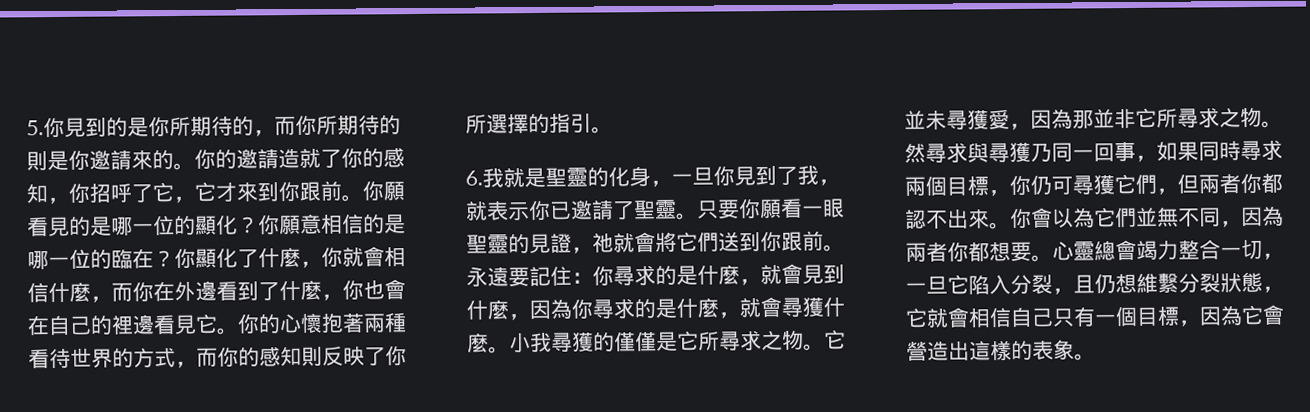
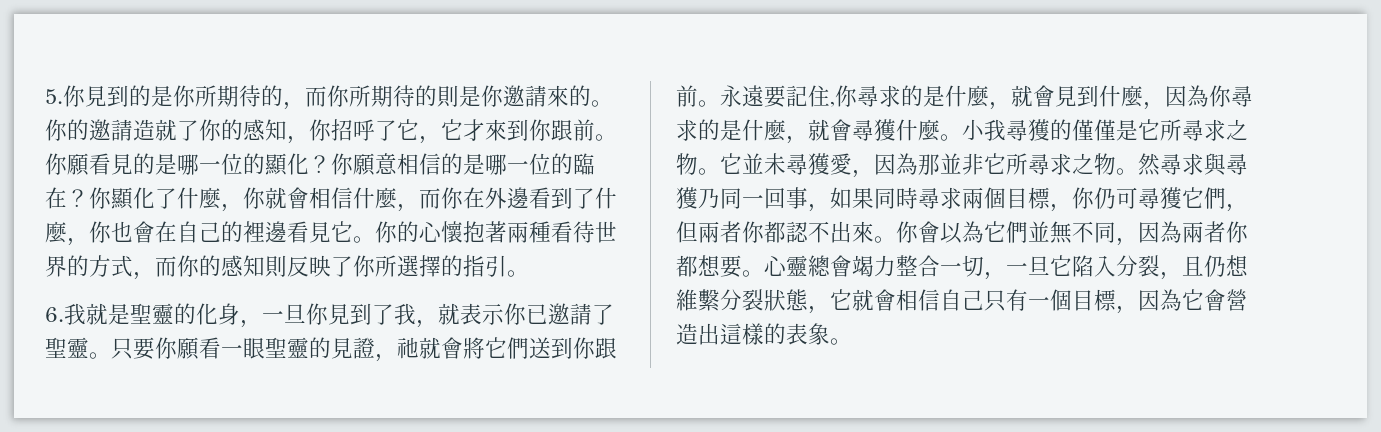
[571,272,593,284] ： -> [830,101,835,107] ,

